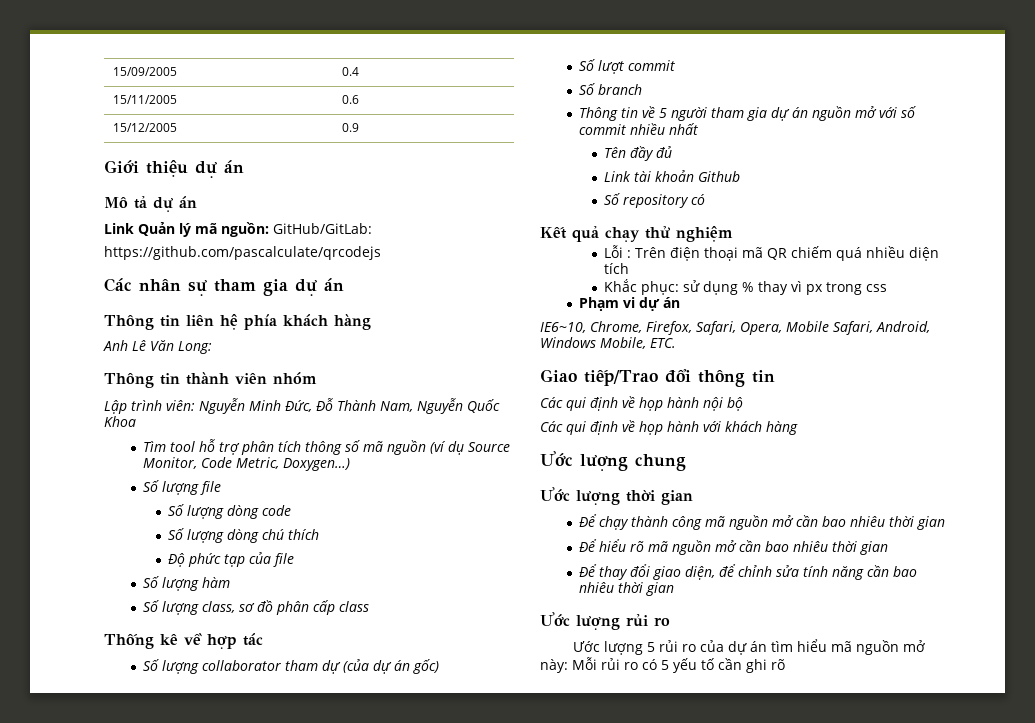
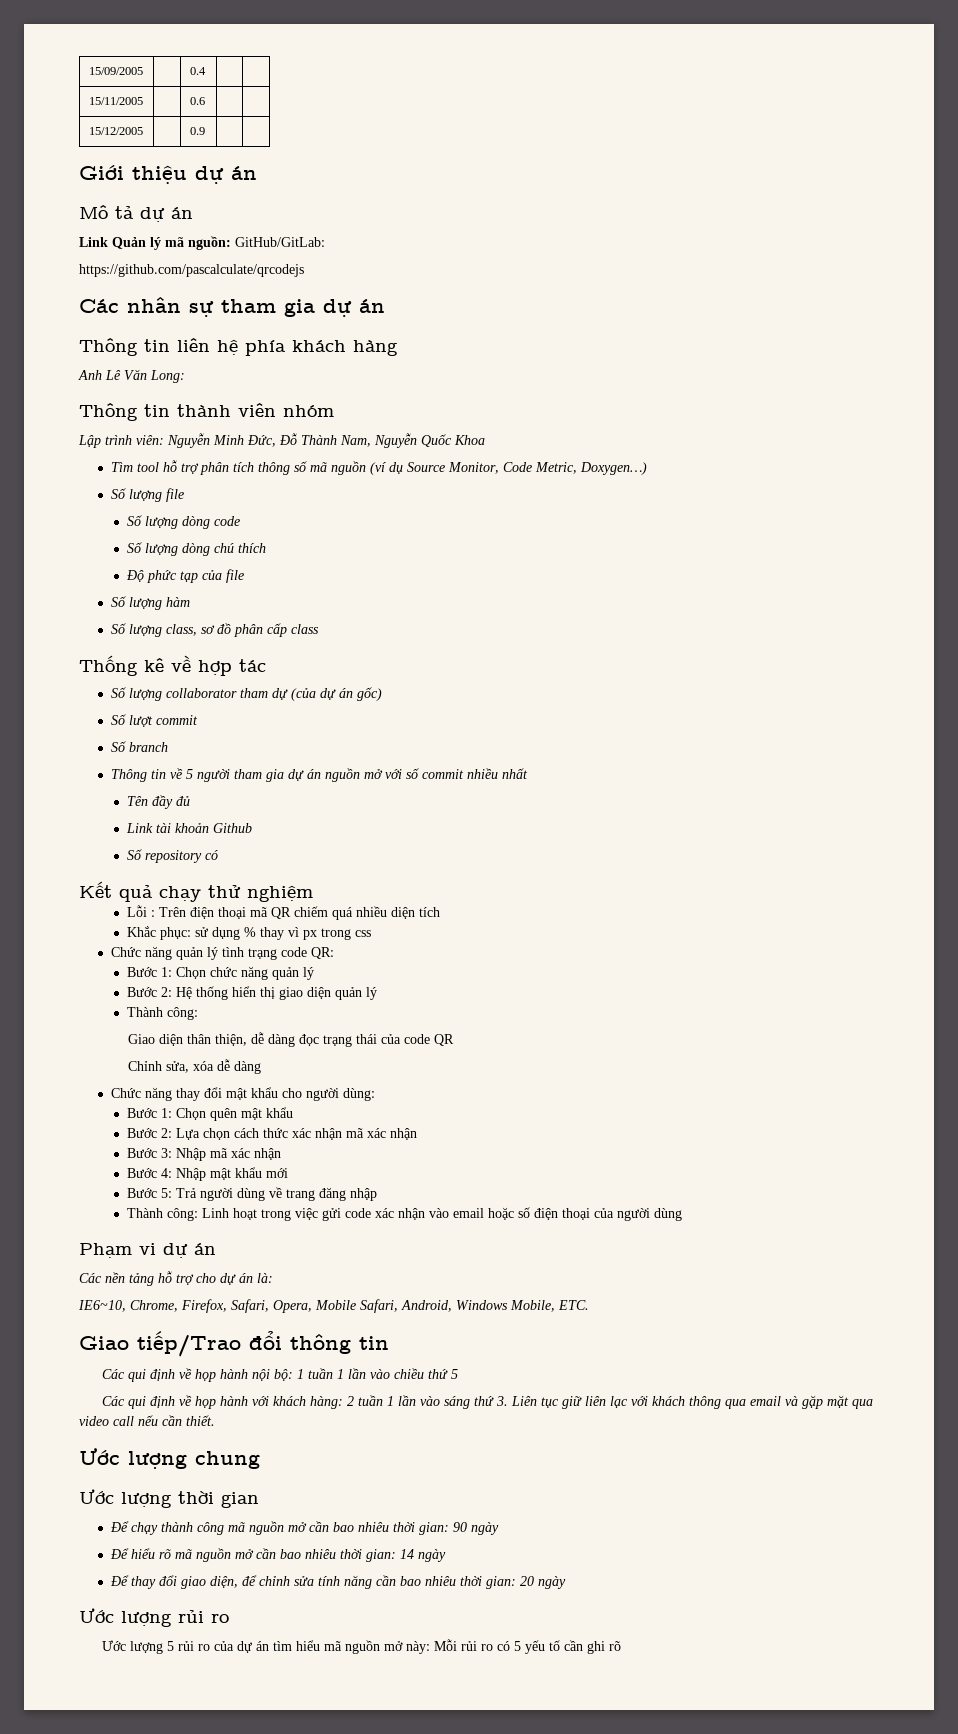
[579,297,681,312] Phạm vi dự án -> [110,946,334,960] [126,966,314,980] [126,986,377,1000] [126,1007,198,1020] [127,1032,454,1047] [127,1059,261,1074] [110,1087,375,1101] [126,1107,293,1121] [126,1128,417,1140] [126,1148,281,1161] [126,1167,288,1181] [126,1187,377,1201] [126,1207,682,1221] [79,1243,216,1258] [79,1271,273,1286] Chức năng quản lý tình trạng code QR: // Bước 1: Chọn chức năng quản lý // Bước 2: Hệ thống hiển thị giao diện quản lý // Thành công: // Giao diện thân thiện, dễ dàng đọc trạng thái của code QR // Chỉnh sửa, xóa dễ dàng // Chức năng thay đổi mật khẩu cho người dùng: // Bước 1: Chọn quên mật khẩu // Bước 2: Lựa chọn cách thức xác nhận mã xác nhận // Bước 3: Nhập mã xác nhận // Bước 4: Nhập mật khẩu mới // Bước 5: Trả người dùng về trang đăng nhập // Thành công: Linh hoạt trong việc gửi code xác nhận vào email hoặc số điện thoại của người dùng // Phạm vi dự án // Các nền tảng hỗ trợ cho dự án là:
[727,397,743,411] bộ -> [274,1368,459,1381] bộ: 1 tuần 1 lần vào chiều thứ 5
[766,421,798,435] hàng -> [310,1395,874,1409] [79,1415,215,1426] hàng: 2 tuần 1 lần vào sáng thứ 3. Liên tục giữ liên lạc với khách thông qua email và gặp mặt qua video call nếu cần thiết.
[917,516,946,530] gian -> [418,1522,499,1535] gian: 90 ngày
[860,541,889,555] gian -> [365,1549,446,1562] gian: 14 ngày
[646,582,675,596] gian -> [485,1576,566,1589] gian: 20 ngày

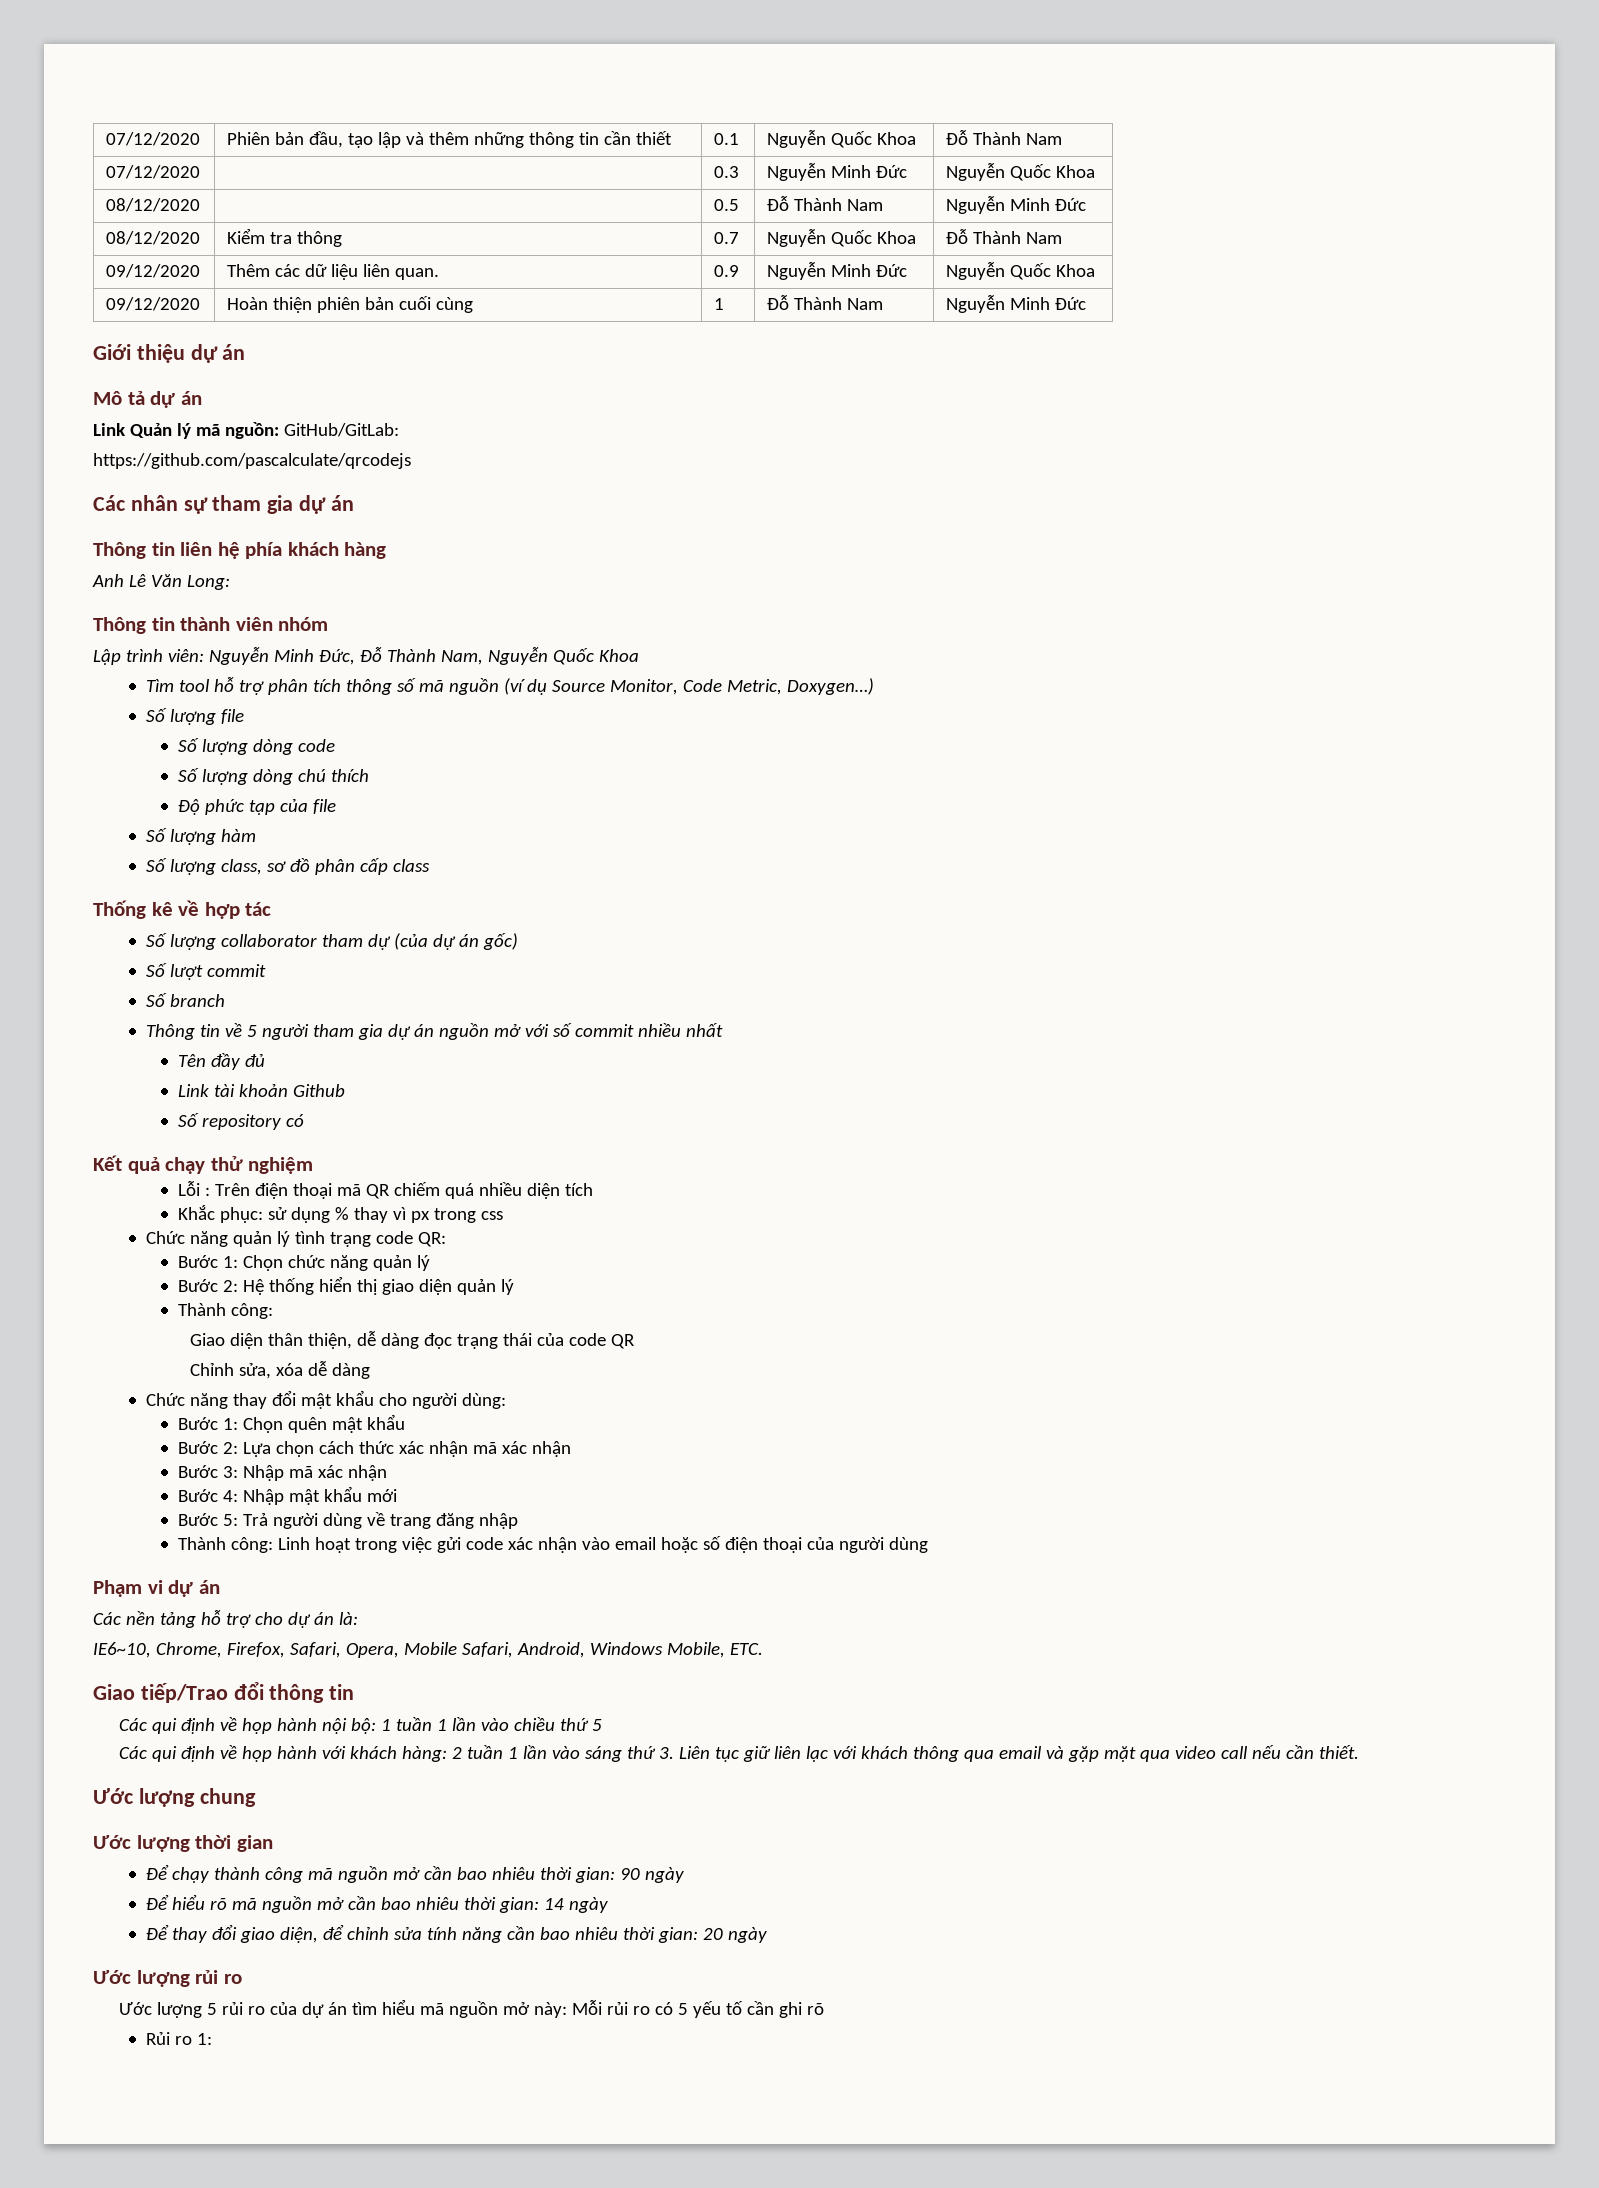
[88,67,143,75] [189,67,206,75] [88,97,143,105] [189,97,205,105] [88,127,143,135] [189,127,205,135] 15/09/2005 | | 0.4 | | // 15/11/2005 | | 0.6 | | // 15/12/2005 | | 0.9 | | -> [106,132,201,146] [227,131,673,148] [714,133,740,145] [767,130,917,148] [946,130,1063,145] [106,165,201,179] [714,166,740,178] [767,163,908,181] [946,163,1096,181] [106,198,201,212] [714,199,740,211] [767,196,884,211] [946,196,1087,214] [106,231,201,245] [227,228,343,247] [714,232,740,244] [767,229,917,247] [946,229,1063,244] [106,264,201,278] [227,264,440,280] [714,265,740,277] [767,262,908,280] [946,262,1096,280] [106,297,201,311] [227,296,474,313] [714,298,725,310] [767,295,884,310] [946,295,1087,313] 07/12/2020 | Phiên bản đầu, tạo lập và thêm những thông tin cần thiết | 0.1 | Nguyễn Quốc Khoa | Đỗ Thành Nam // 07/12/2020 | | 0.3 | Nguyễn Minh Đức | Nguyễn Quốc Khoa // 08/12/2020 | | 0.5 | Đỗ Thành Nam | Nguyễn Minh Đức // 08/12/2020 | Kiểm tra thông | 0.7 | Nguyễn Quốc Khoa | Đỗ Thành Nam // 09/12/2020 | Thêm các dữ liệu liên quan. | 0.9 | Nguyễn Minh Đức | Nguyễn Quốc Khoa // 09/12/2020 | Hoàn thiện phiên bản cuối cùng | 1 | Đỗ Thành Nam | Nguyễn Minh Đức
(622, 1646) none -> [145,2032,212,2045] // Rủi ro 1:

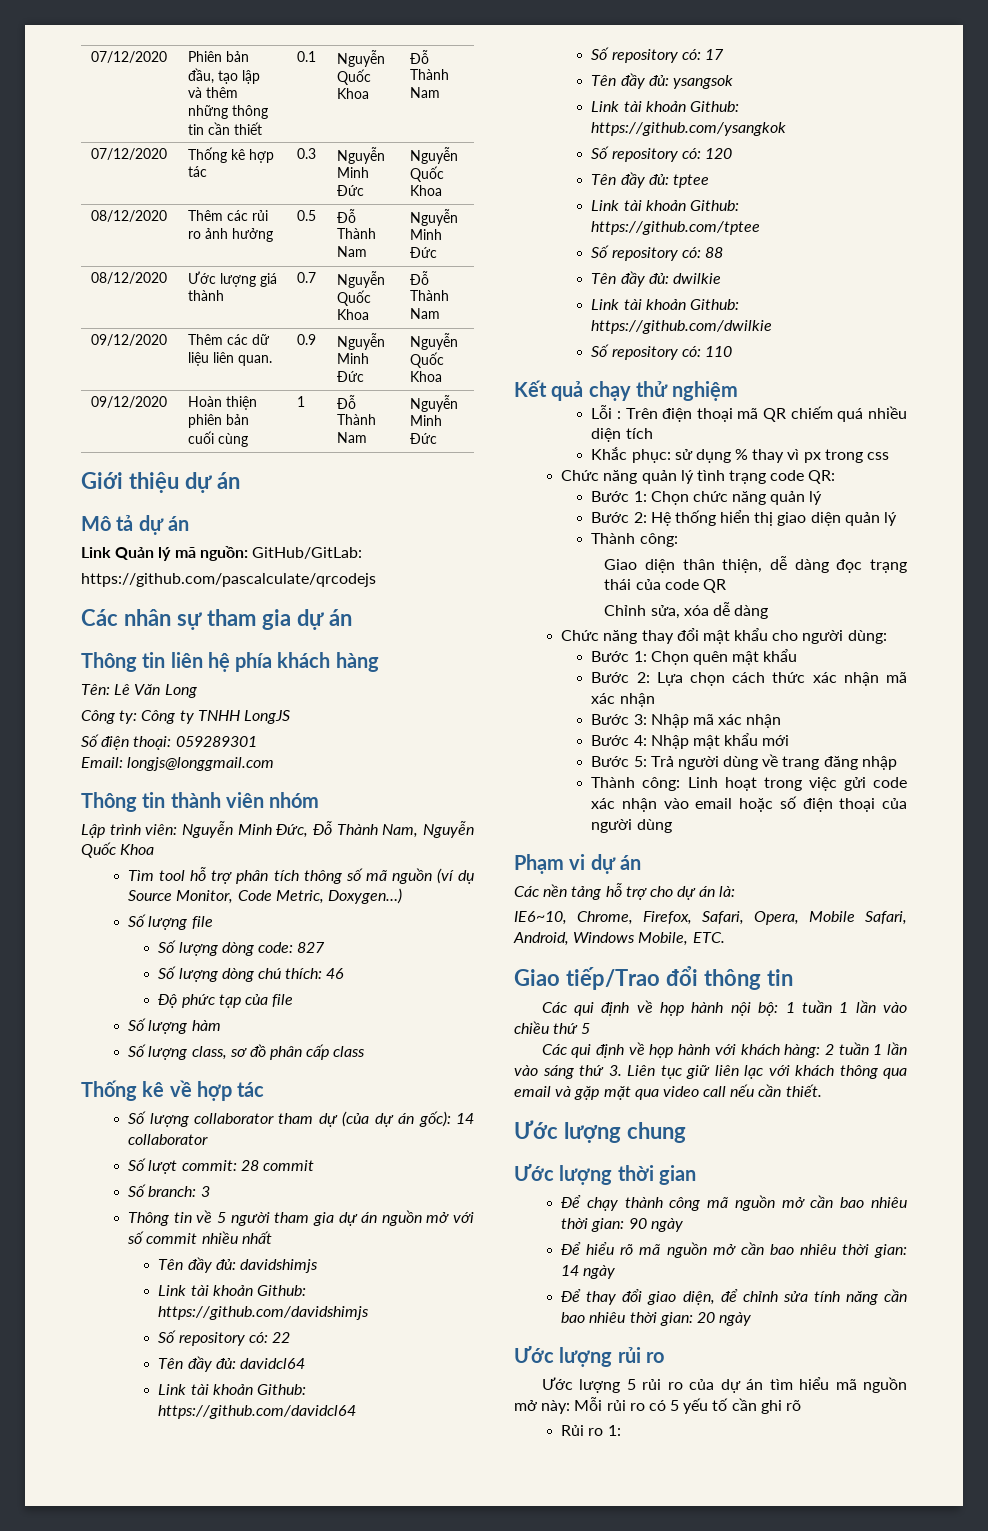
(201, 172) none -> [188,147,275,163] [188,166,208,177] Thống kê hợp tác
(201, 205) none -> [188,210,269,221] [188,228,274,242] Thêm các rủi ro ảnh hưởng
[227,228,343,247] Kiểm tra thông -> [188,271,278,287] [188,290,225,301] Ước lượng giá thành
[92,574,124,587] Anh -> [81,684,110,695] Tên:
[186,575,230,590] Long: -> [164,684,197,698] [81,710,290,724] [81,734,257,750] [81,757,275,771] Long // Công ty: Công ty TNHH LongJS // Số điện thoại: 059289301 // Email: longjs@longgmail.com
[297,739,335,752] code -> [257,942,326,953] code: 827
[330,769,369,782] thích -> [285,968,345,979] thích: 46
[482,933,518,950] gốc) -> [418,1111,474,1127] [128,1134,209,1145] gốc): 14 collaborator
(203, 972) none -> [181,1160,259,1171] commit: 28
[169,994,225,1007] branch -> [148,1186,210,1197] branch: 3
[244,1054,265,1067] [177,1084,345,1097] [177,1113,304,1130] đủ // Link tài khoản Github // Số repository có -> [215,1259,318,1273] [158,1285,306,1296] [158,1306,370,1320] [158,1330,290,1346] [158,1356,305,1372] [158,1384,306,1395] [158,1405,357,1419] [591,47,724,63] [591,73,733,89] [591,101,739,112] [591,122,787,136] [591,146,732,162] [591,172,709,188] [591,200,739,211] [591,221,761,235] [591,245,723,261] [591,271,721,287] [591,299,739,310] [591,320,773,334] [591,344,732,360] đủ: davidshimjs // Link tài khoản Github: https://github.com/davidshimjs // Số repository có: 22 // Tên đầy đủ: davidcl64 // Link tài khoản Github: https://github.com/davidcl64 // Số repository có: 17 // Tên đầy đủ: ysangsok // Link tài khoản Github: https://github.com/ysangkok // Số repository có: 120 // Tên đầy đủ: tptee // Link tài khoản Github: https://github.com/tptee // Số repository có: 88 // Tên đầy đủ: dwilkie // Link tài khoản Github: https://github.com/dwilkie // Số repository có: 110

